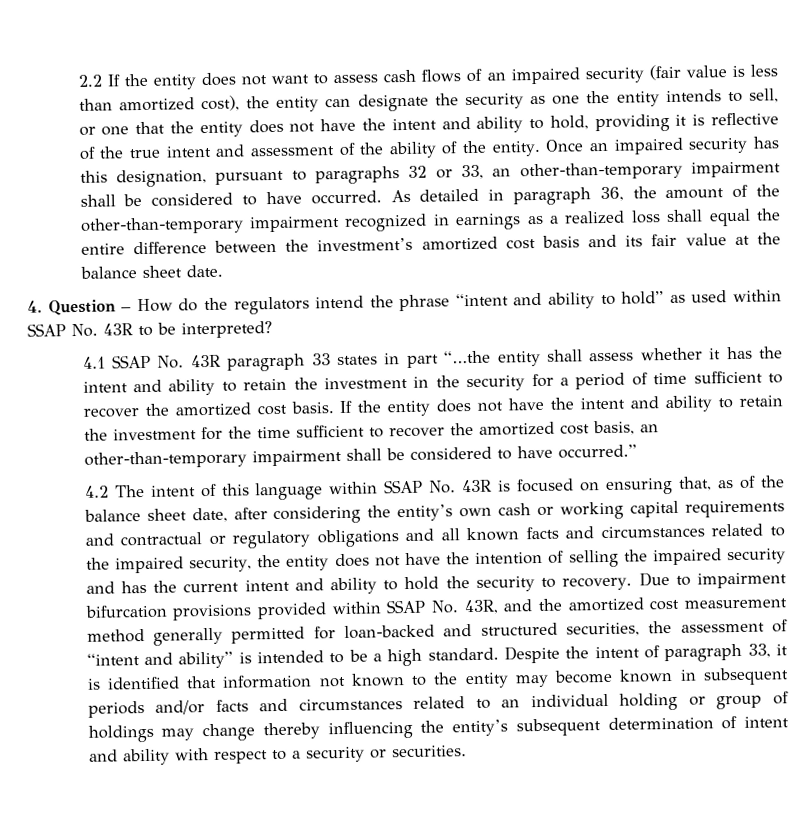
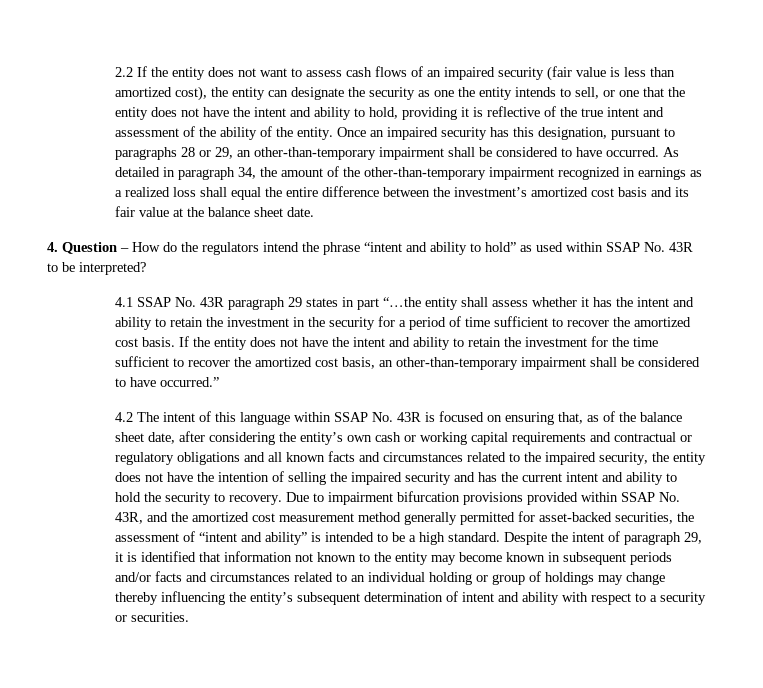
[408,164,485,180] 32 or 33, -> [181,147,234,159] 28 or 29,
[599,186,624,202] 36, -> [238,167,257,179] 34,
[311,353,331,366] 33 -> [288,297,303,307] 29
[344,622,558,639] loan-backed and structured -> [539,512,613,522] asset-backed
[747,643,771,658] 33, -> [684,532,703,544] 29,

